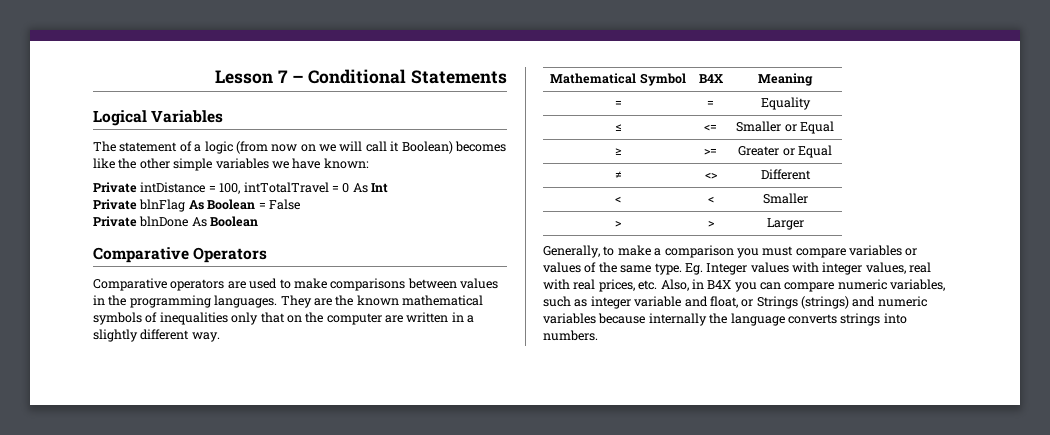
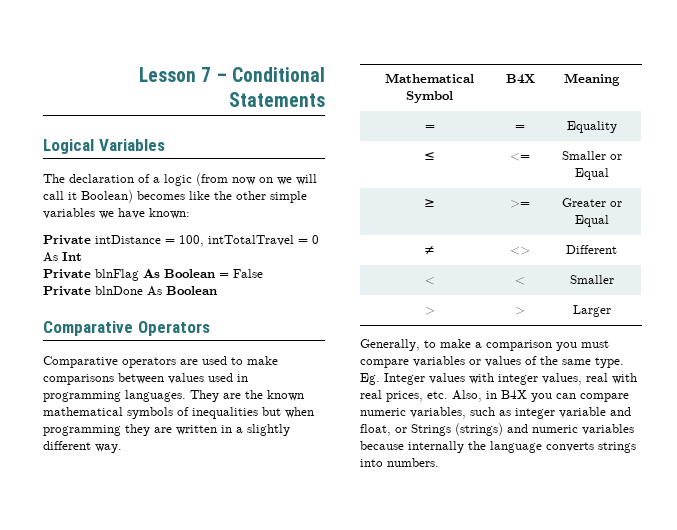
[119,142,178,152] statement -> [69,174,134,183] declaration
[93,295,127,306] in the -> [208,373,248,382] used in
[231,312,382,325] only that on the computer -> [262,407,314,418] [43,424,150,436] but when programming they

